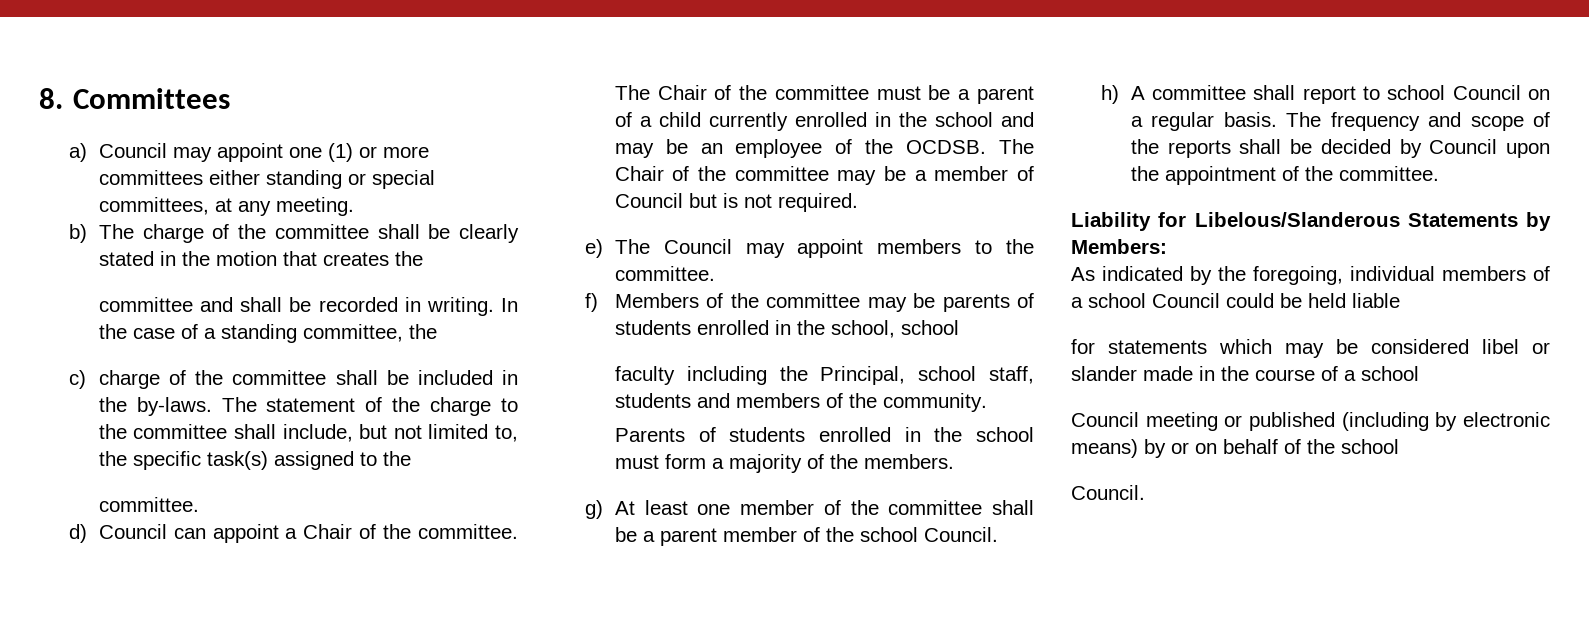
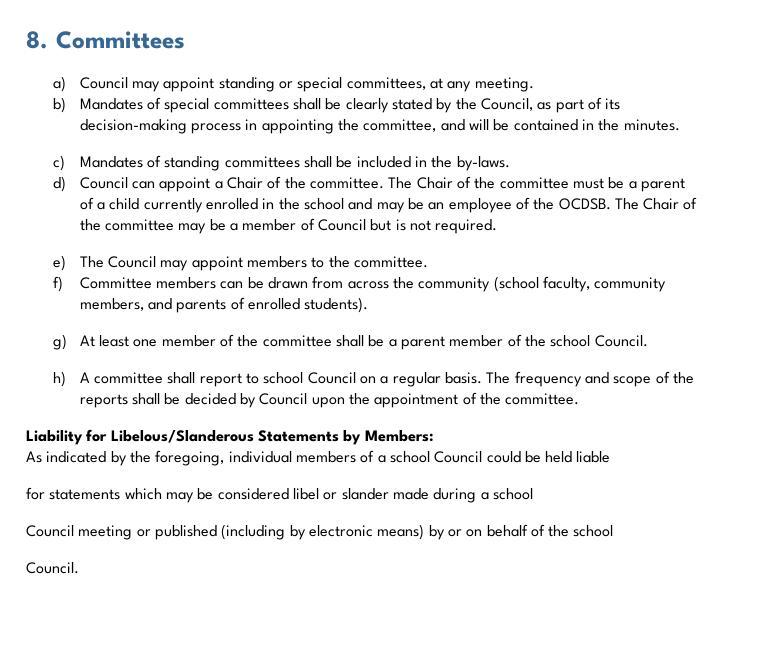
[288,143,429,162] [98,170,260,185] one (1) or more committees either -> (215, 84) none
[98,224,519,243] [98,251,423,266] [98,297,518,316] [98,324,437,343] [68,370,327,389] The charge of the committee shall be clearly stated in the motion that creates the // committee and shall be recorded in writing. In the case of a standing committee, the // c) charge of the committee -> [79,97,621,113] [79,119,680,134] [52,155,300,171] Mandates of special committees shall be clearly stated by the Council, as part of its decision-making process in appointing the committee, and will be contained in the minutes. // c) Mandates of standing committees
[221,397,518,416] [98,424,518,442] [98,451,411,470] [98,497,199,512] The statement of the charge to the committee shall include, but not limited to, the specific task(s) assigned to the // committee. -> (510, 163) none
[614,293,1034,312] [614,320,959,338] [614,366,1034,385] [614,393,987,412] [614,427,1034,442] [614,454,954,473] Members of the committee may be parents of students enrolled in the school, school // faculty including the Principal, school staff, students and members of the community. // Parents of students enrolled in the school must form a majority of the members. -> [79,276,667,292] [79,297,369,313] Committee members can be drawn from across the community (school faculty, community members, and parents of enrolled students).
[1199,366,1338,381] in the course of -> [433,488,477,503] during

